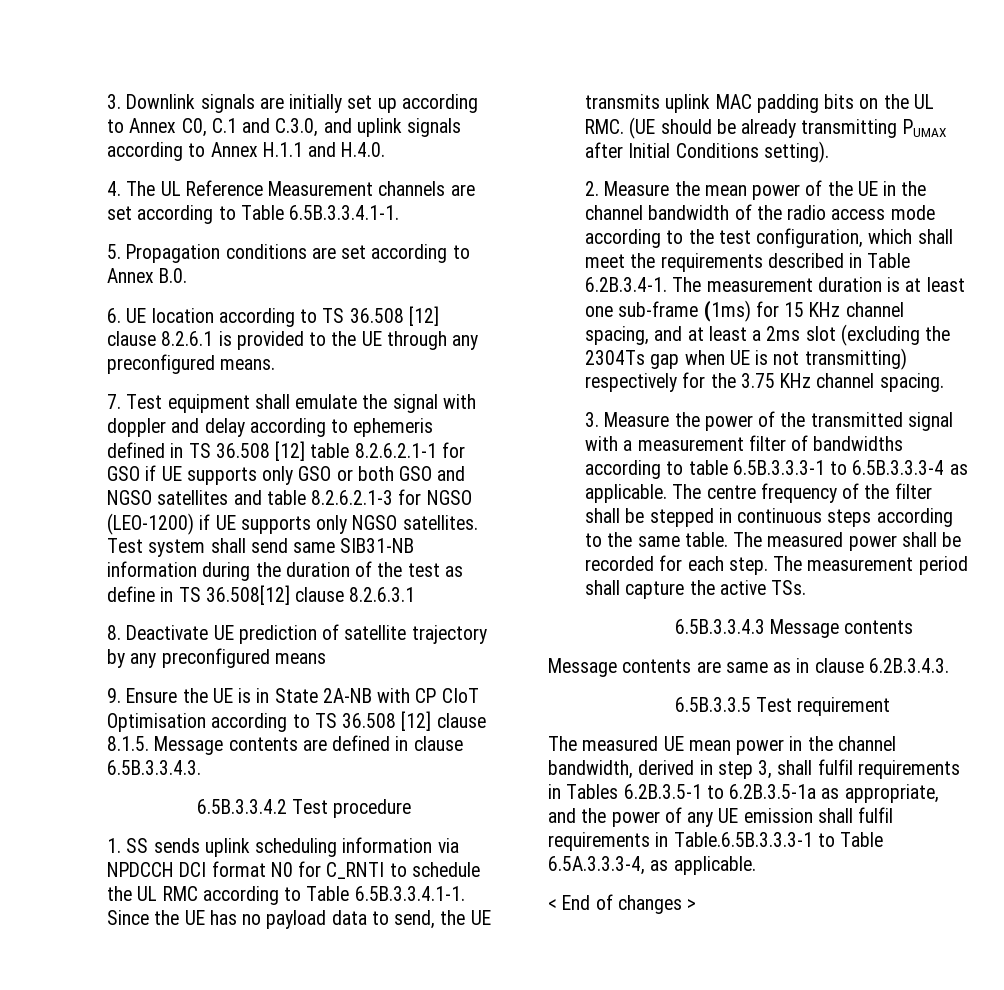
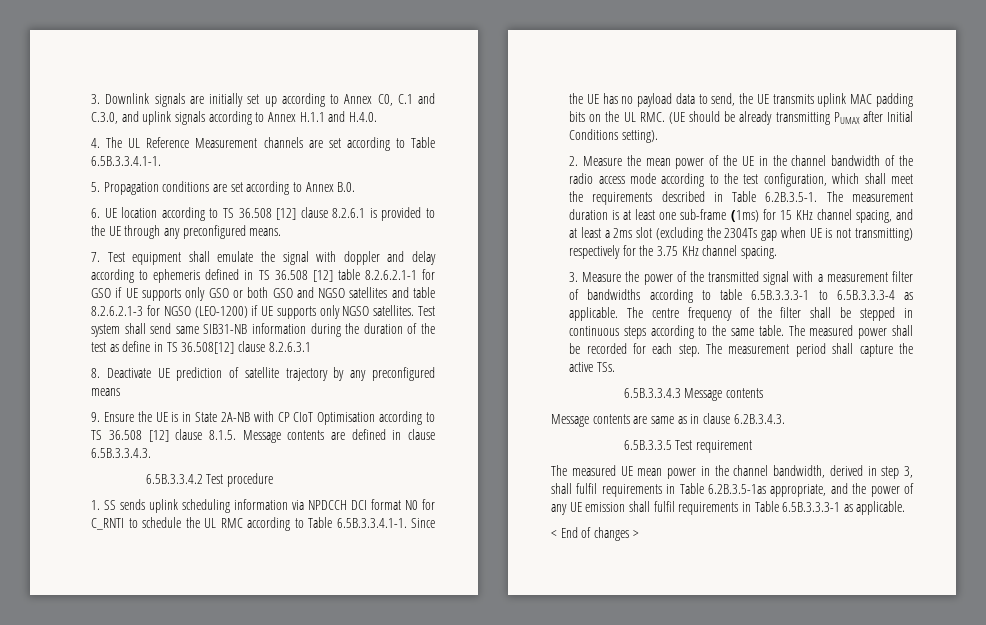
[584,277,667,292] 6.2B.3.4-1. -> [765,192,818,202] 6.2B.3.5-1.
[566,784,840,799] Tables 6.2B.3.5-1 to 6.2B.3.5-1a as -> [679,483,766,494] Table 6.2B.3.5-1as
[673,832,884,847] [548,856,645,875] Table.6.5B.3.3.3-1 to Table 6.5A.3.3.3-4, -> [754,501,841,512] Table 6.5B.3.3.3-1

